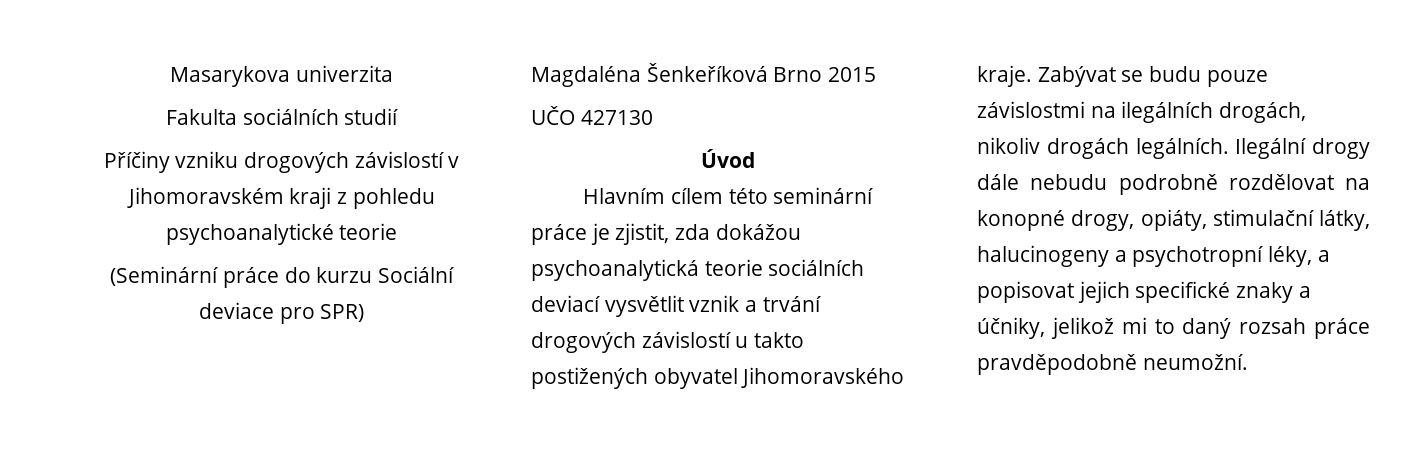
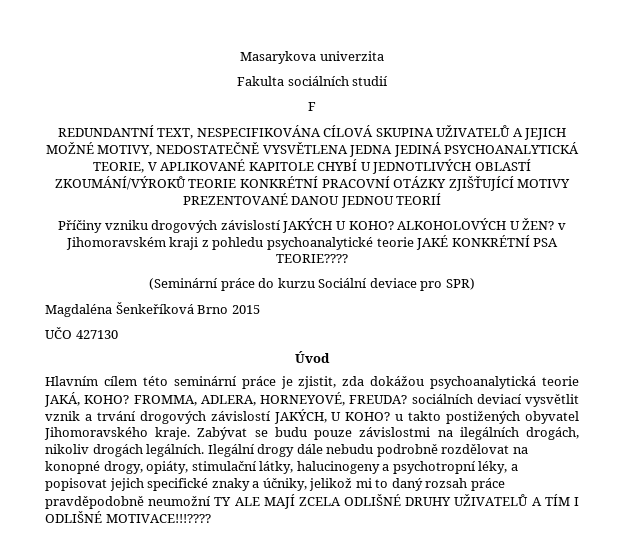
[103,151,444,173] Příčiny vzniku drogových závislostí -> [308,102,316,111] [57,125,567,140] [45,142,580,157] [93,159,531,174] [54,176,571,191] [182,193,442,208] [58,218,555,233] F // REDUNDANTNÍ TEXT, NESPECIFIKOVÁNA CÍLOVÁ SKUPINA UŽIVATELŮ A JEJICH MOŽNÉ MOTIVY, NEDOSTATEČNĚ VYSVĚTLENA JEDNA JEDINÁ PSYCHOANALYTICKÁ TEORIE, V APLIKOVANÉ KAPITOLE CHYBÍ U JEDNOTLIVÝCH OBLASTÍ ZKOUMÁNÍ/VÝROKŮ TEORIE KONKRÉTNÍ PRACOVNÍ OTÁZKY ZJIŠŤUJÍCÍ MOTIVY PREZENTOVANÉ DANOU JEDNOU TEORIÍ // Příčiny vzniku drogových závislostí JAKÝCH U KOHO? ALKOHOLOVÝCH U ŽEN?
(398, 231) none -> [416,235,559,250] [276,254,348,263] JAKÉ KONKRÉTNÍ PSA TEORIE????
(763, 267) none -> [44,392,408,407] JAKÁ, KOHO? FROMMA, ADLERA, HORNEYOVÉ, FREUDA?
(731, 339) none -> [273,409,391,424] JAKÝCH, U KOHO?
[1142,354,1248,370] neumožní. -> [148,494,579,509] [45,511,211,523] neumožní TY ALE MAJÍ ZCELA ODLIŠNÉ DRUHY UŽIVATELŮ A TÍM I ODLIŠNÉ MOTIVACE!!!????

